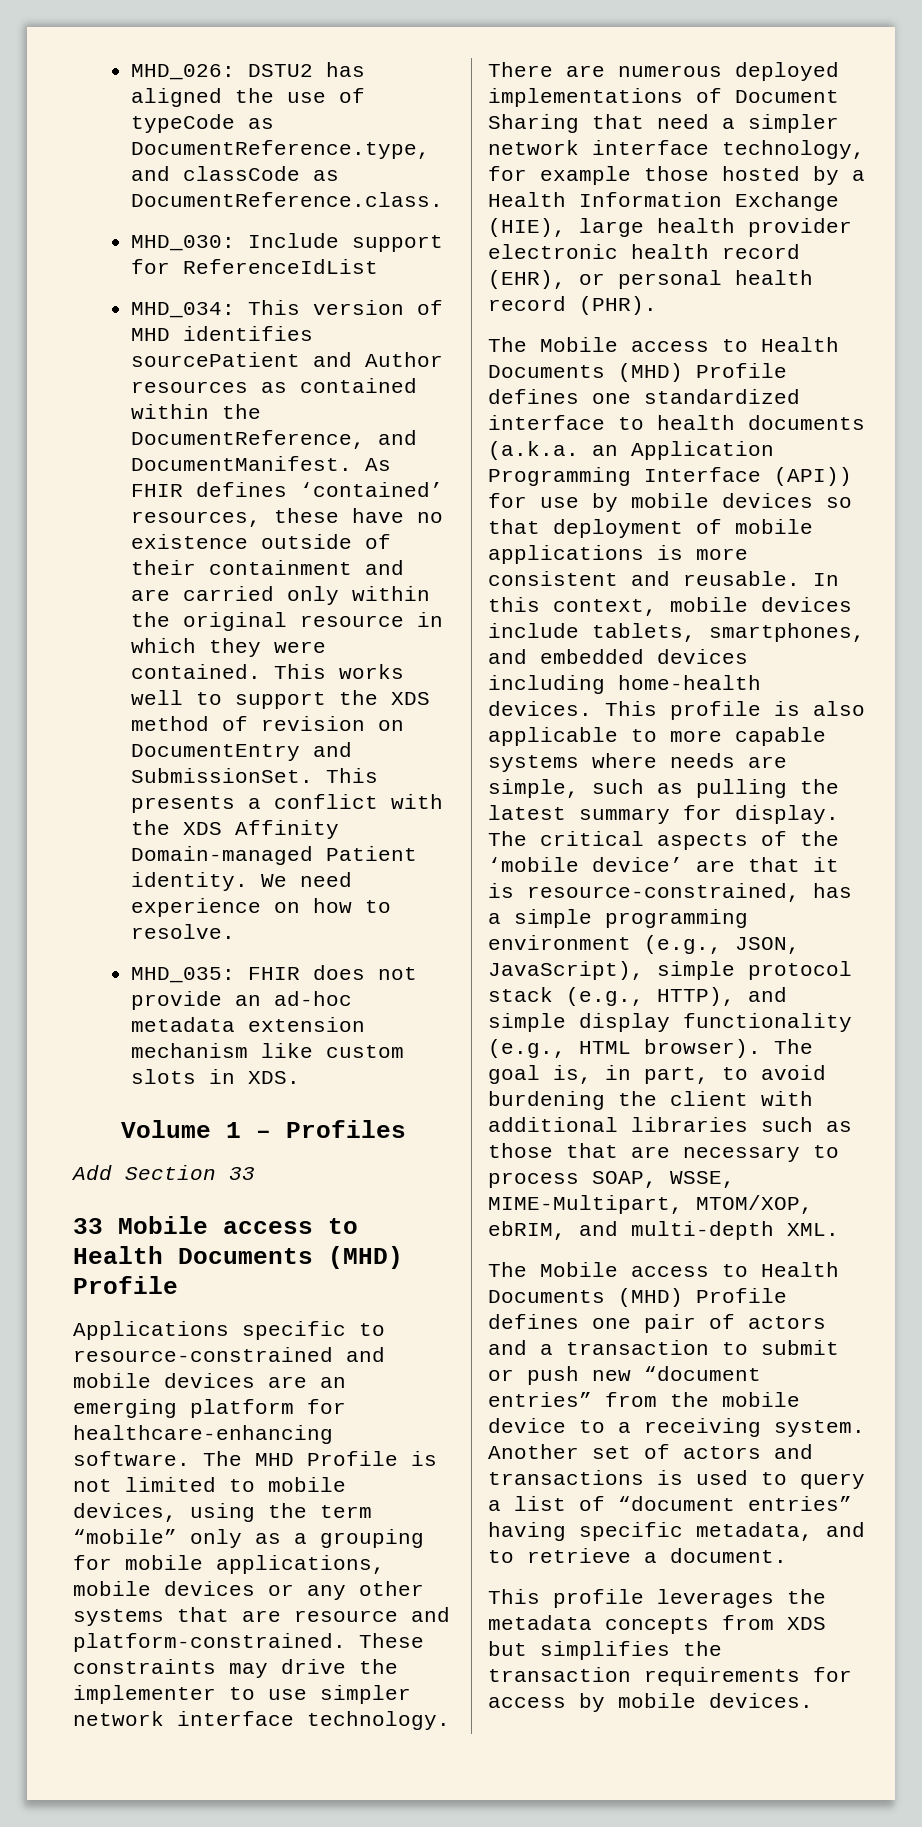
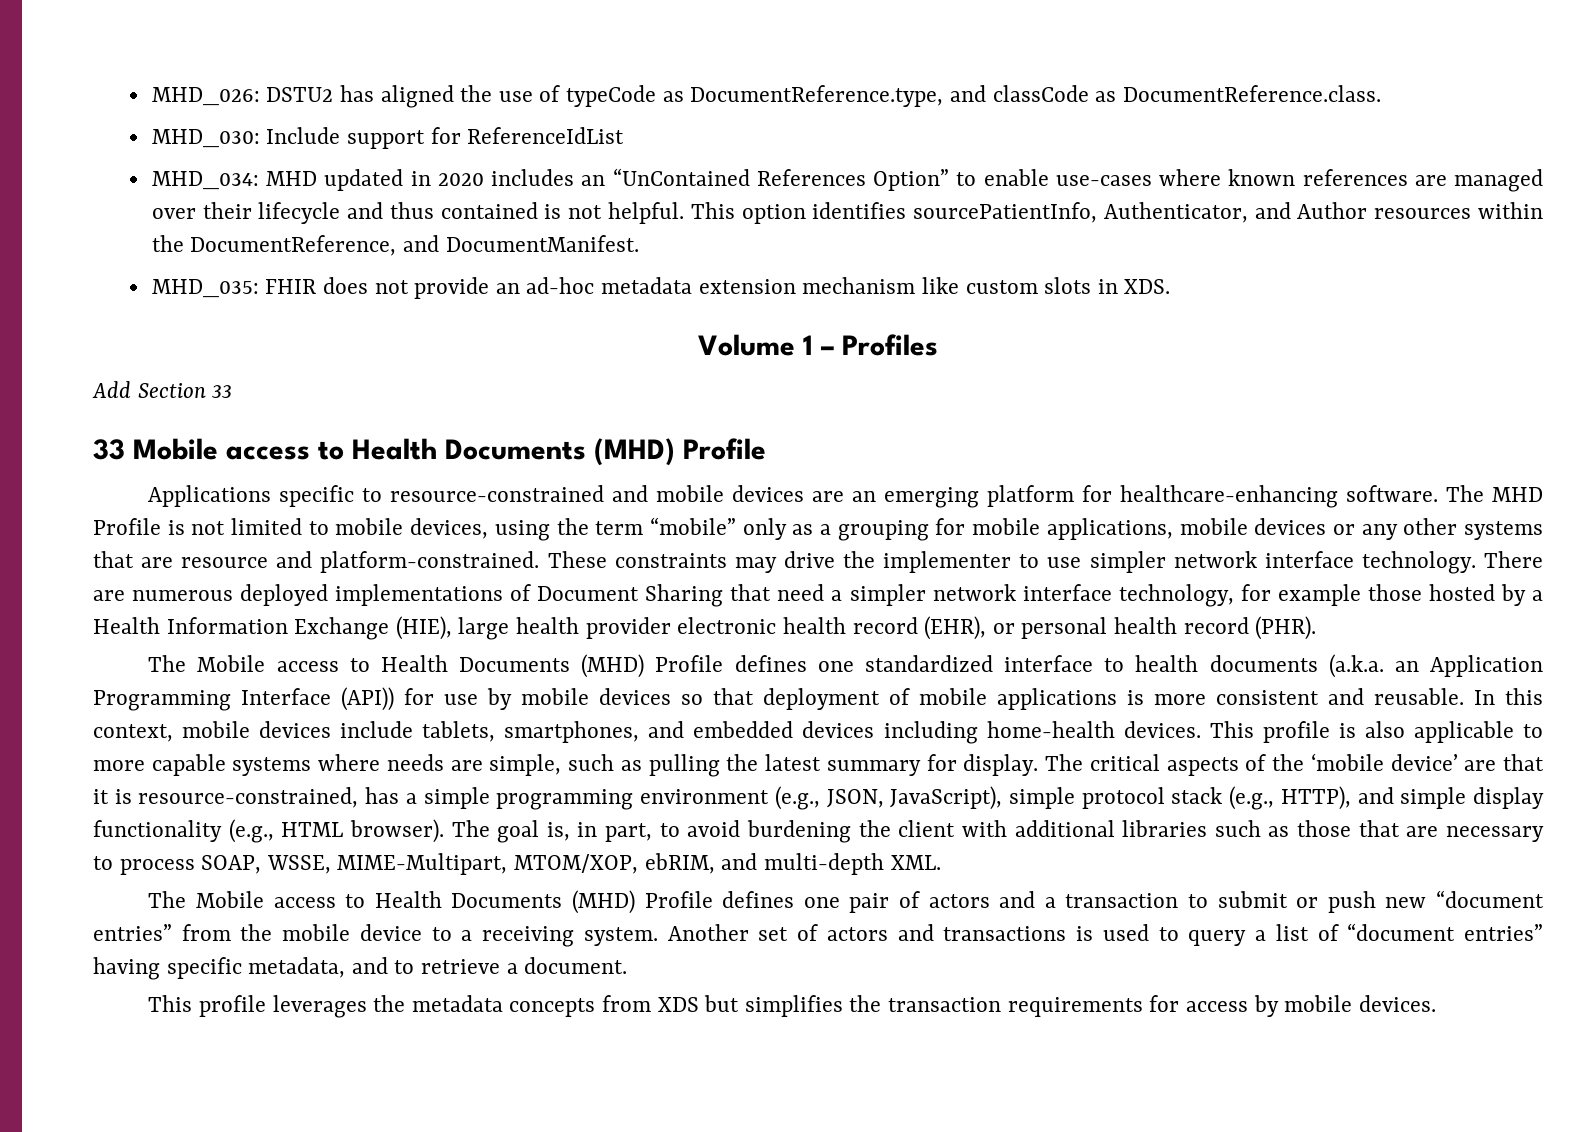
[247,300,443,315] [130,326,313,341] [130,352,300,367] This version of MHD identifies sourcePatient -> [266,168,1544,192] [151,202,1248,224] MHD updated in 2020 includes an “UnContained References Option” to enable use-cases where known references are managed over their lifecycle and thus contained is not helpful. This option identifies sourcePatientInfo, Authenticator,
[260,378,417,393] as contained -> (1472, 213) none
[364,458,391,471] [130,482,443,497] [130,508,443,527] [130,534,391,549] [130,560,404,575] [130,586,430,605] [130,612,443,631] [130,638,326,657] [130,664,404,679] [130,690,430,709] [130,716,404,731] [130,742,352,761] [130,768,378,783] [130,794,443,813] [130,820,339,839] [130,846,417,865] [130,872,352,891] [130,898,391,917] [130,924,235,939] As FHIR defines ‘contained’ resources, these have no existence outside of their containment and are carried only within the original resource in which they were contained. This works well to support the XDS method of revision on DocumentEntry and SubmissionSet. This presents a conflict with the XDS Affinity Domain-managed Patient identity. We need experience on how to resolve. -> (639, 243) none

